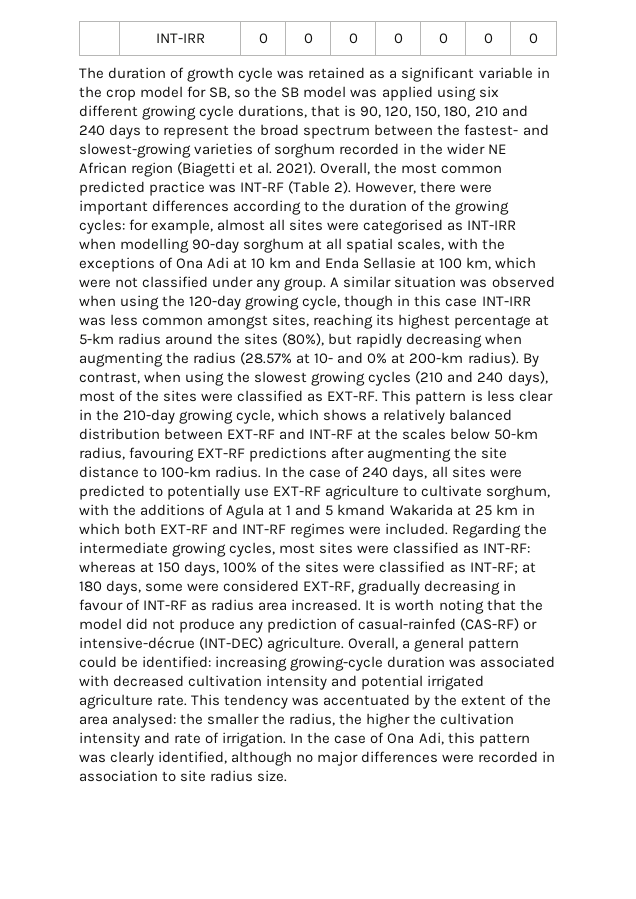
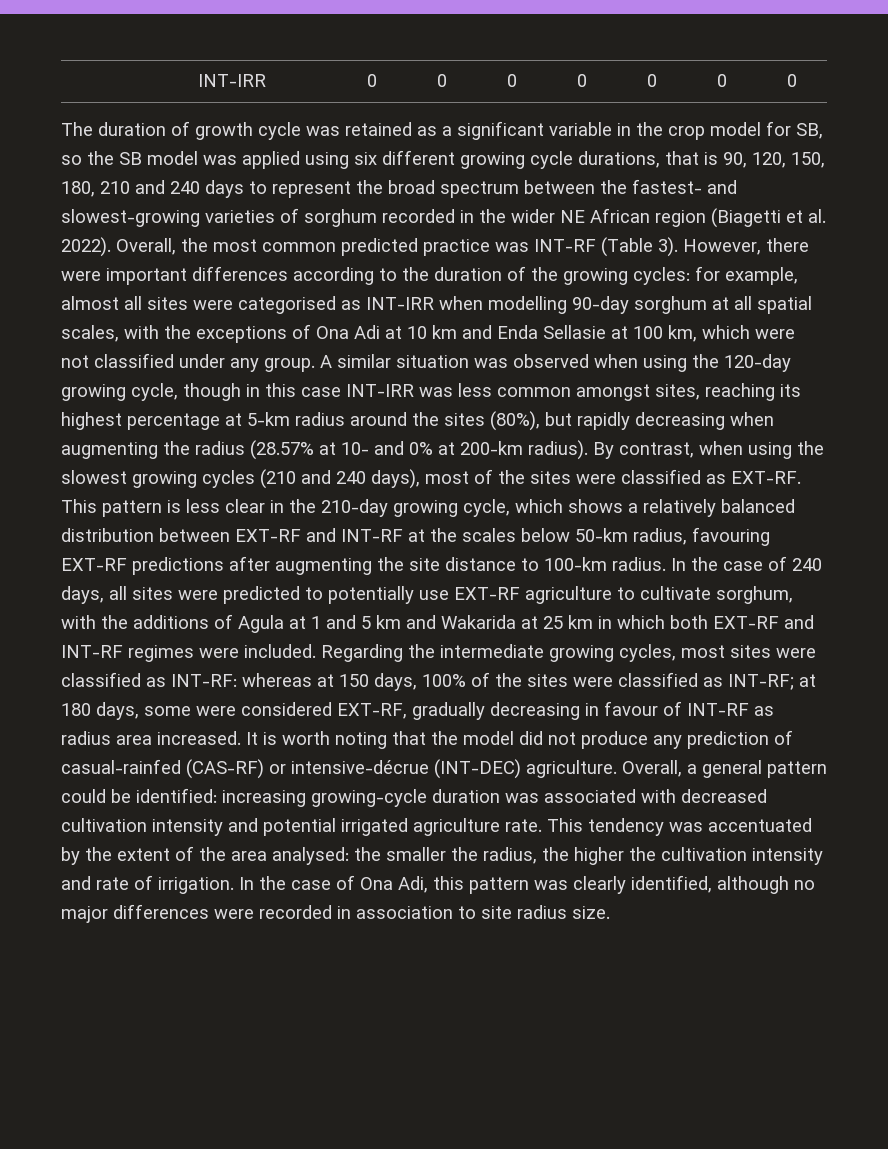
[276,162,317,175] 2021). -> [61,237,111,257] 2022).
[334,181,352,194] 2). -> [658,237,678,257] 3).
[337,504,386,516] kmand -> [376,615,436,629] km and

